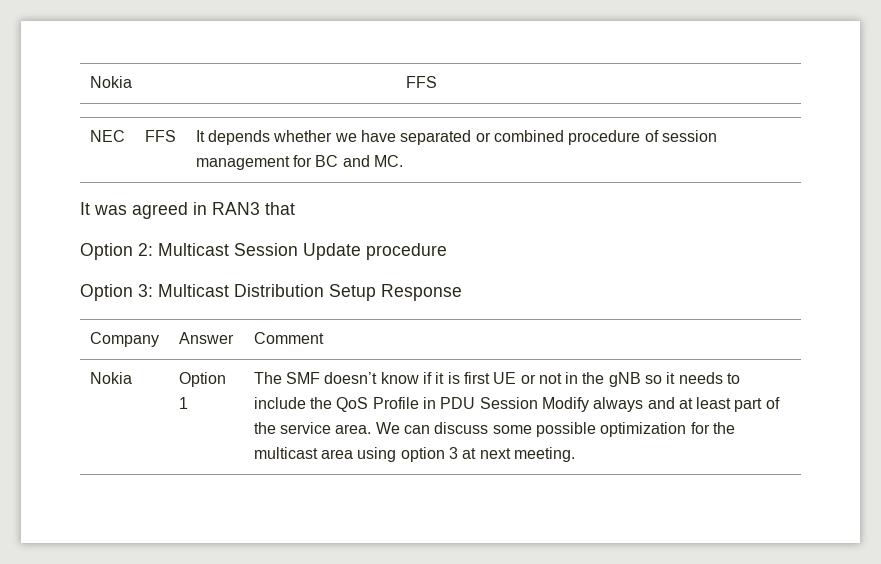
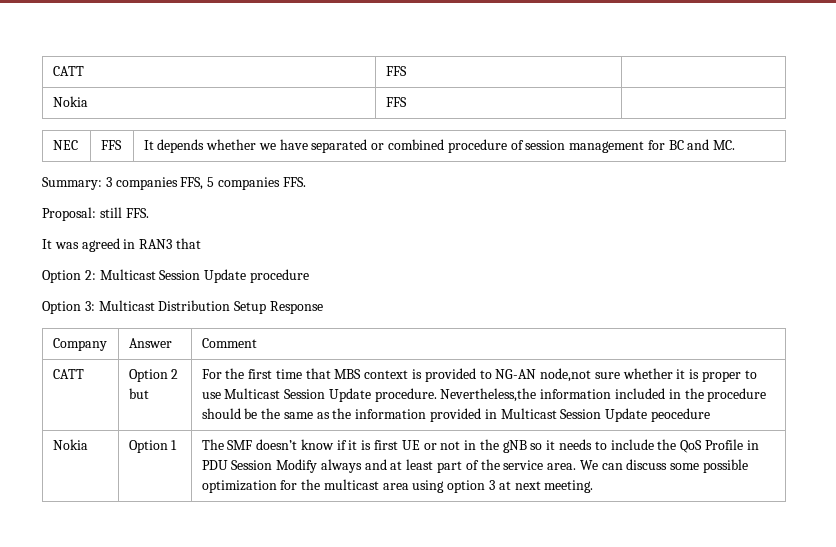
(89, 82) none -> [52,66,84,76] [385,66,407,76] CATT | FFS | //
(403, 161) none -> [42,177,306,190] [42,207,149,221] // Summary: 3 companies FFS, 5 companies FFS. // Proposal: still FFS.
(324, 338) none -> [52,369,84,379] [128,369,179,382] [128,388,149,399] [201,368,757,382] [201,388,767,402] [201,408,710,422] // CATT | Option 2 but | For the first time that MBS context is provided to NG-AN node,not sure whether it is proper to use Multicast Session Update procedure. Nevertheless,the information included in the procedure should be the same as the information provided in Multicast Session Update peocedure

